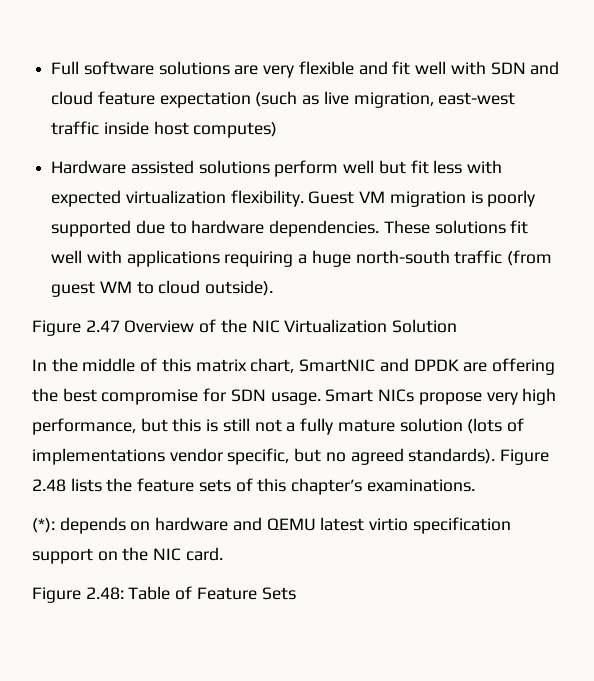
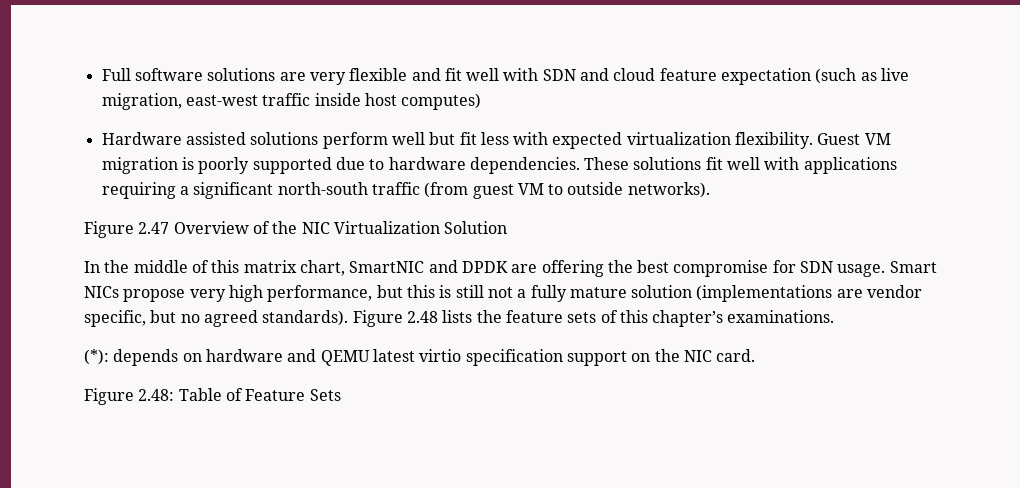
[311,250,351,267] huge -> [193,182,274,199] significant
[99,280,274,296] WM to cloud outside). -> [517,182,710,198] VM to outside networks).
[467,418,524,434] [32,448,165,465] (lots of implementations -> [696,285,863,302] (implementations are

